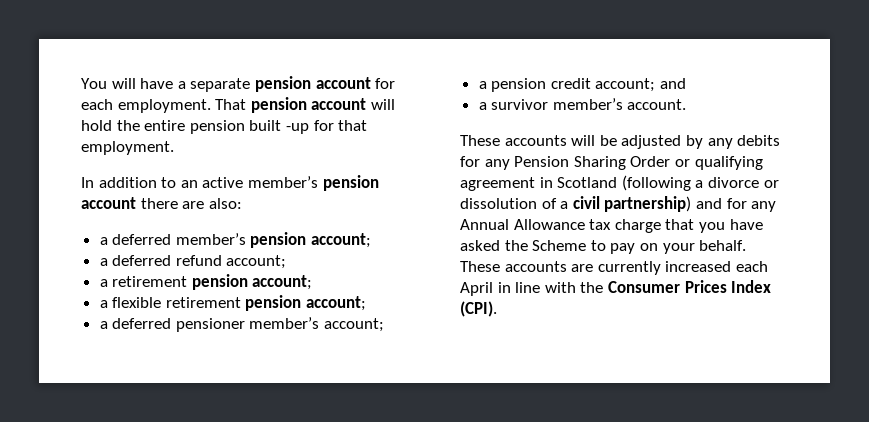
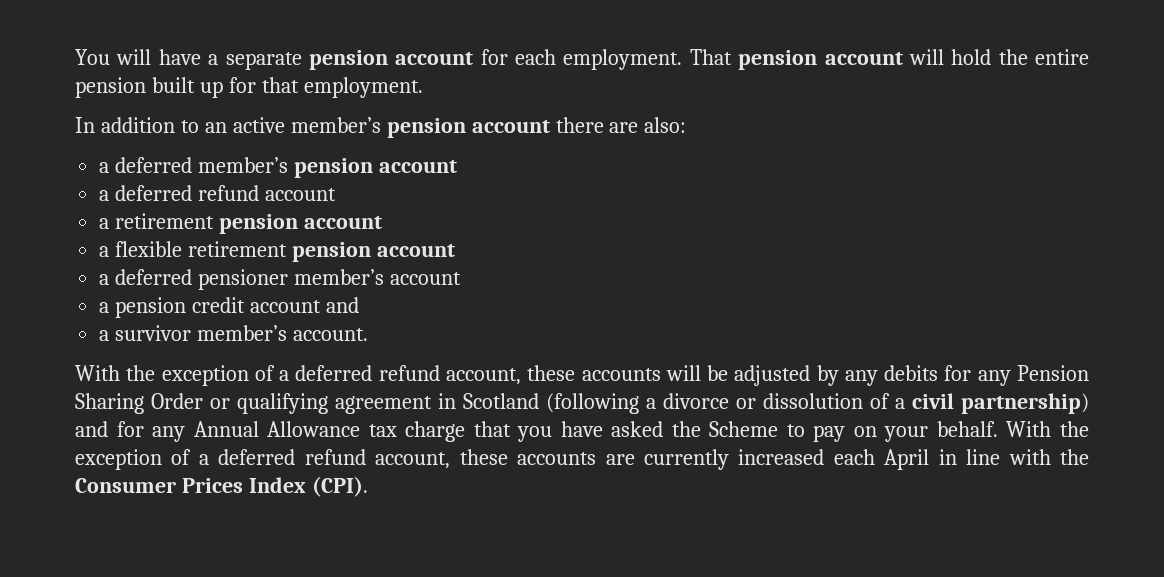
[285,123,309,134] -up -> [199,81,223,98] up
[311,233,372,248] [99,255,287,269] account; // a deferred refund account; -> [378,160,457,173] [99,185,337,201] account // a deferred refund account
[252,275,313,290] account; -> [304,216,383,229] account
[306,296,367,311] account; -> [376,244,455,257] account
[324,318,385,332] account; -> [389,272,461,285] account
[595,78,656,92] account; -> [250,300,322,313] account
[460,135,500,146] These -> [75,365,576,386] With the exception of a deferred refund account, these
[460,261,500,272] These -> [1006,421,1089,437] [75,449,508,470] With the exception of a deferred refund account, these

